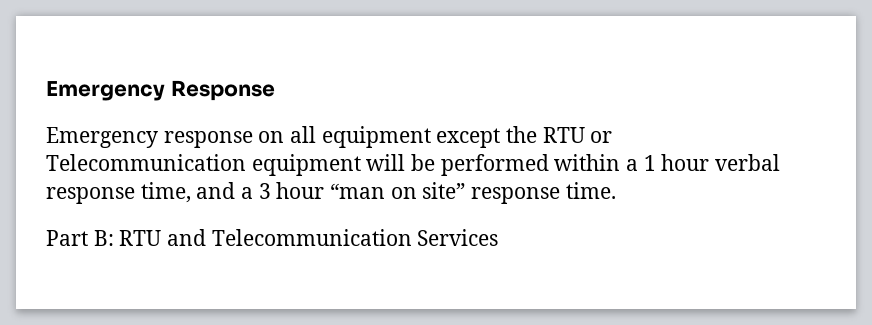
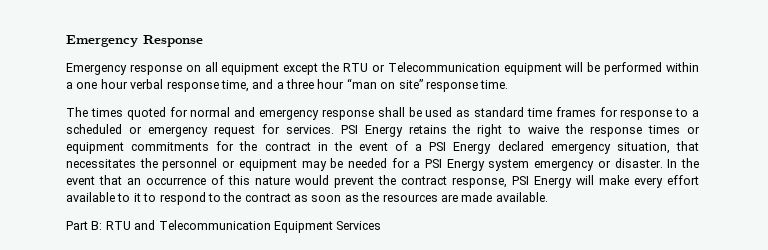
[643,155,656,171] 1 -> [76,82,98,89] one
[258,183,271,199] 3 -> [286,79,314,89] three
(616, 190) none -> [66,107,699,120] [66,124,700,137] [66,141,699,154] [66,158,699,171] [66,175,699,188] [66,192,548,205] // The times quoted for normal and emergency response shall be used as standard time frames for response to a scheduled or emergency request for services. PSI Energy retains the right to waive the response times or equipment commitments for the contract in the event of a PSI Energy declared emergency situation, that necessitates the personnel or equipment may be needed for a PSI Energy system emergency or disaster. In the event that an occurrence of this nature would prevent the contract response, PSI Energy will make every effort available to it to respond to the contract as soon as the resources are made available.
(412, 237) none -> [273,221,333,233] Equipment

